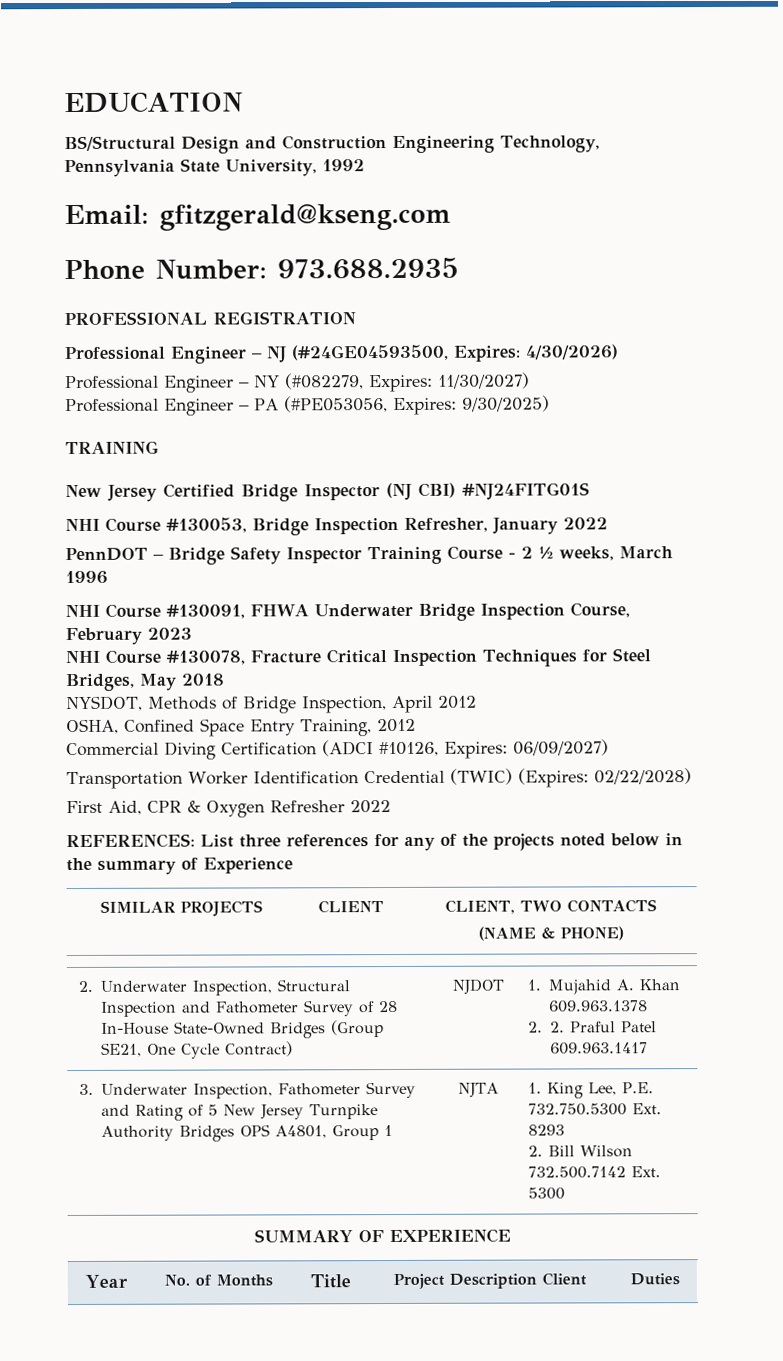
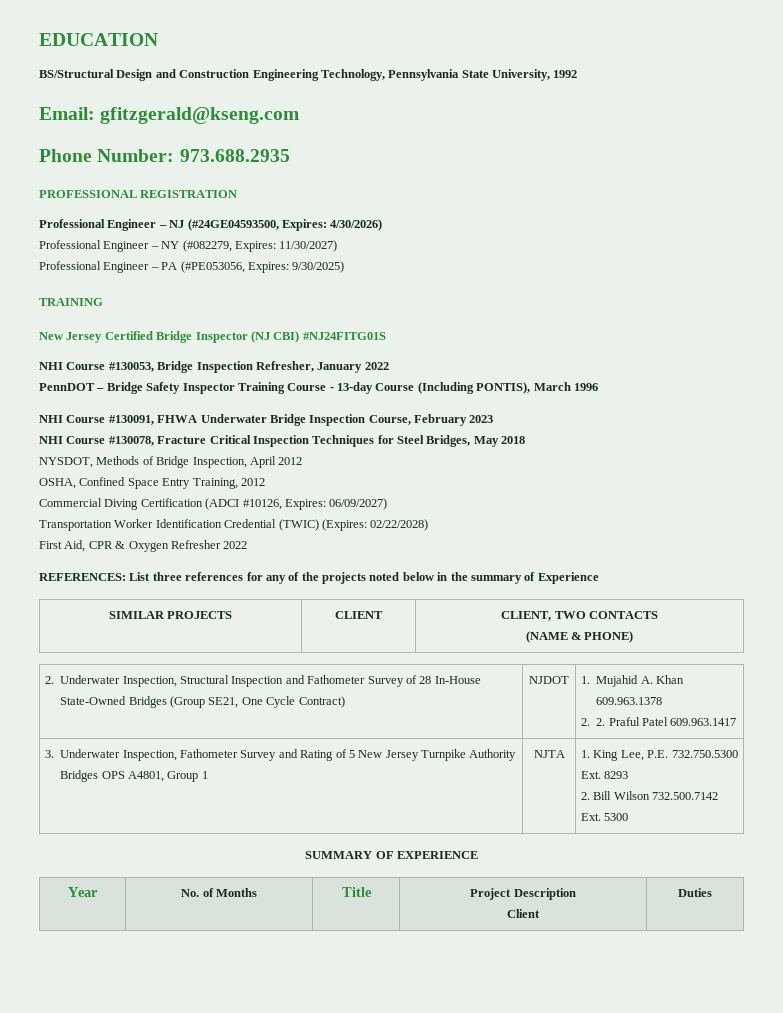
[520,546,614,561] 2 ½ weeks, -> [337,382,531,394] 13-day Course (Including PONTIS),
(537, 1281) none -> (576, 894) //

